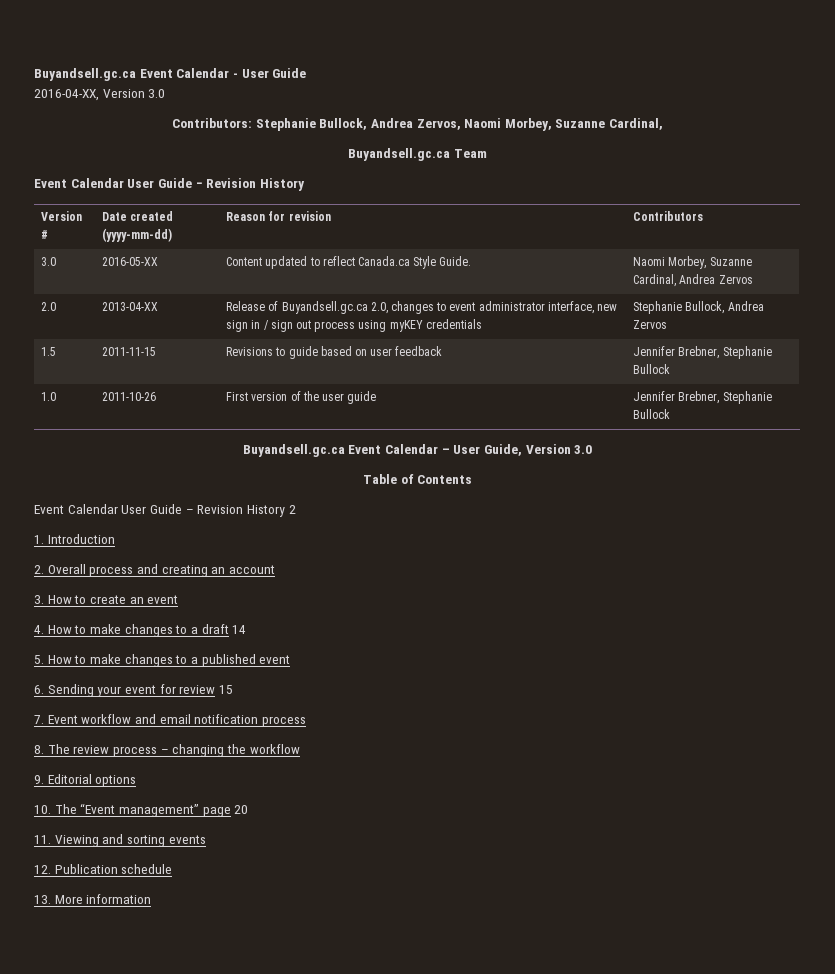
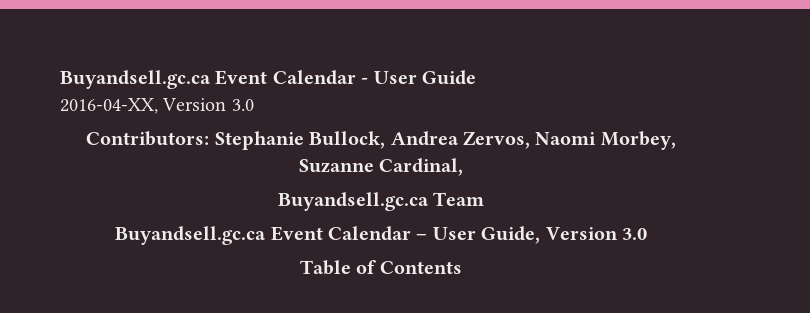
[34,178,305,191] [41,211,83,221] [41,230,49,239] [102,211,174,221] [102,228,173,242] [226,211,331,221] [633,211,704,221] [41,257,57,266] [102,257,159,266] [226,256,472,269] [633,256,752,269] [633,274,753,287] [41,302,57,311] [102,302,159,311] [226,301,618,314] [226,319,482,332] [633,301,764,314] [633,320,668,329] [41,347,57,356] [102,347,157,356] [226,346,443,359] [633,346,772,359] [633,364,671,374] [41,392,57,401] [102,392,157,401] [226,391,377,404] [633,391,772,404] [633,409,671,419] // Event Calendar User Guide − Revision History // Version # | Date created (yyyy-mm-dd) | Reason for revision | Contributors // 3.0 | 2016-05-XX | Content updated to reflect Canada.ca Style Guide. | Naomi Morbey, Suzanne Cardinal, Andrea Zervos // 2.0 | 2013-04-XX | Release of Buyandsell.gc.ca 2.0, changes to event administrator interface, new sign in / sign out process using myKEY credentials | Stephanie Bullock, Andrea Zervos // 1.5 | 2011-11-15 | Revisions to guide based on user feedback | Jennifer Brebner, Stephanie Bullock // 1.0 | 2011-10-26 | First version of the user guide | Jennifer Brebner, Stephanie Bullock -> (485, 199) none
[34,504,296,517] [34,534,115,544] [34,564,275,577] [34,595,179,604] [34,624,247,637] [34,654,291,667] [34,684,233,697] [34,714,306,727] [34,744,300,757] [34,774,137,787] [34,803,249,817] [34,834,206,847] [34,864,173,874] [34,894,152,904] // Event Calendar User Guide – Revision History 2 // 1. Introduction // 2. Overall process and creating an account // 3. How to create an event // 4. How to make changes to a draft 14 // 5. How to make changes to a published event // 6. Sending your event for review 15 // 7. Event workflow and email notification process // 8. The review process – changing the workflow // 9. Editorial options // 10. The “Event management” page 20 // 11. Viewing and sorting events // 12. Publication schedule // 13. More information -> (463, 267) none

